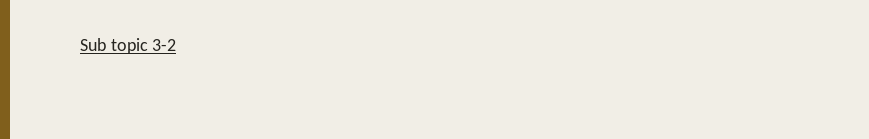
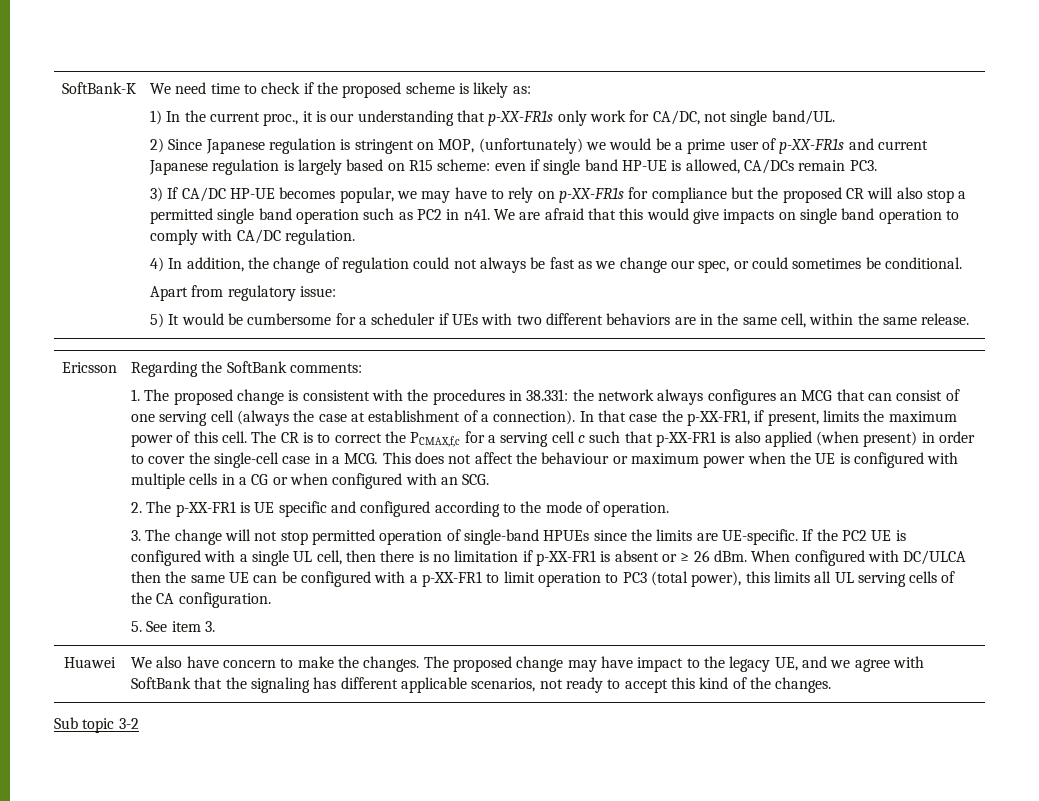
(80, 44) none -> [62,82,136,94] [150,82,531,98] [150,110,835,126] [150,138,928,154] [149,159,877,175] [150,187,967,203] [150,208,959,224] [150,229,356,245] [150,257,962,273] [150,285,337,301] [150,313,970,328] [62,362,117,373] [131,361,363,377] [131,389,960,405] [131,410,957,426] [131,431,976,447] [131,452,959,468] [131,473,490,489] [131,501,670,517] [131,529,906,545] [131,550,967,566] [131,571,956,587] [131,592,271,608] [131,621,216,632] [64,657,116,668] [131,656,924,672] [131,677,832,693] SoftBank-K | We need time to check if the proposed scheme is likely as: // 1) In the current proc., it is our understanding that p-XX-FR1s only work for CA/DC, not single band/UL. // 2) Since Japanese regulation is stringent on MOP, (unfortunately) we would be a prime user of p-XX-FR1s and current Japanese regulation is largely based on R15 scheme: even if single band HP-UE is allowed, CA/DCs remain PC3. // 3) If CA/DC HP-UE becomes popular, we may have to rely on p-XX-FR1s for compliance but the proposed CR will also stop a permitted single band operation such as PC2 in n41. We are afraid that this would give impacts on single band operation to comply with CA/DC regulation. // 4) In addition, the change of regulation could not always be fast as we change our spec, or could sometimes be conditional. // Apart from regulatory issue: // 5) It would be cumbersome for a scheduler if UEs with two different behaviors are in the same cell, within the same release. // Ericsson | Regarding the SoftBank comments: // 1. The proposed change is consistent with the procedures in 38.331: the network always configures an MCG that can consist of one serving cell (always the case at establishment of a connection). In that case the p-XX-FR1, if present, limits the maximum power of this cell. The CR is to correct the PCMAX,f,c for a serving cell c such that p-XX-FR1 is also applied (when present) in order to cover the single-cell case in a MCG. This does not affect the behaviour or maximum power when the UE is configured with multiple cells in a CG or when configured with an SCG. // 2. The p-XX-FR1 is UE specific and configured according to the mode of operation. // 3. The change will not stop permitted operation of single-band HPUEs since the limits are UE-specific. If the PC2 UE is configured with a single UL cell, then there is no limitation if p-XX-FR1 is absent or ≥ 26 dBm. When configured with DC/ULCA then the same UE can be configured with a p-XX-FR1 to limit operation to PC3 (total power), this limits all UL serving cells of the CA configuration. // 5. See item 3. // Huawei | We also have concern to make the changes. The proposed change may have impact to the legacy UE, and we agree with SoftBank that the signaling has different applicable scenarios, not ready to accept this kind of the changes. //

